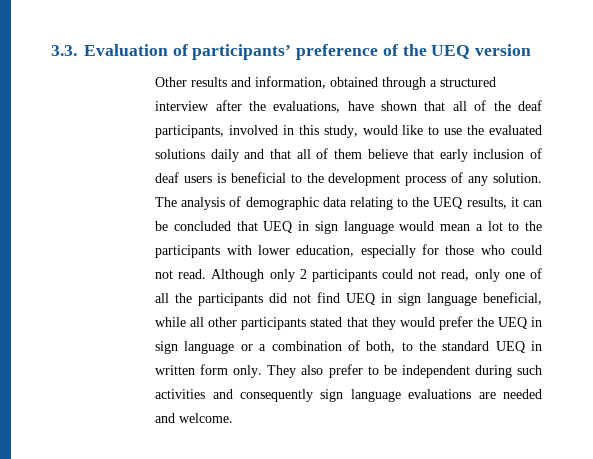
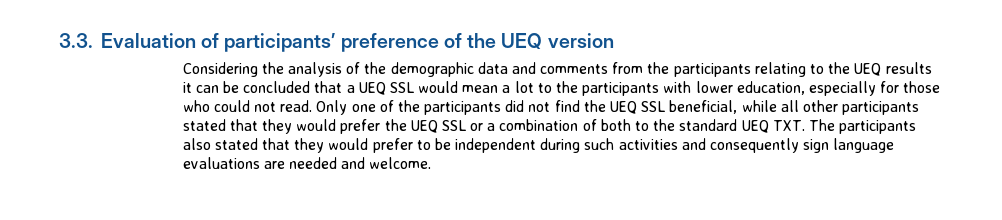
[155,76,497,90] [155,100,542,113] [155,125,542,138] [155,148,542,162] [155,172,542,186] [155,196,347,210] Other results and information, obtained through a structured interview after the evaluations, have shown that all of the deaf participants, involved in this study, would like to use the evaluated solutions daily and that all of them believe that early inclusion of deaf users is beneficial to the development process of any solution. The analysis of demographic data -> [182,62,751,77] Considering the analysis of the demographic data and comments from the participants
[466,197,507,209] results, -> [885,62,932,74] results
[263,221,394,234] UEQ in sign language -> [346,82,414,95] a UEQ SSL
[211,269,500,282] Although only 2 participants could not read, only -> [316,100,348,115] Only
[155,293,170,303] all -> (394, 106) none
[346,293,478,306] UEQ in sign language -> [583,100,666,114] the UEQ SSL
[531,317,542,327] [155,341,235,354] in sign language -> [441,120,466,131] SSL
[366,341,396,353] both, -> [600,119,631,131] both
[531,341,543,351] [155,364,324,378] in written form only. They also -> [772,119,917,134] [182,138,369,153] TXT. The participants also stated that they would

